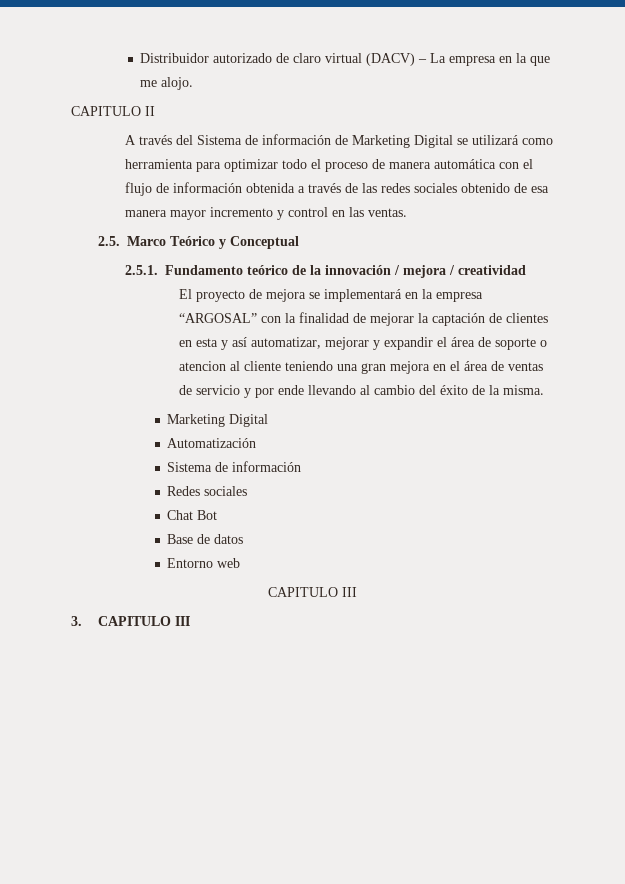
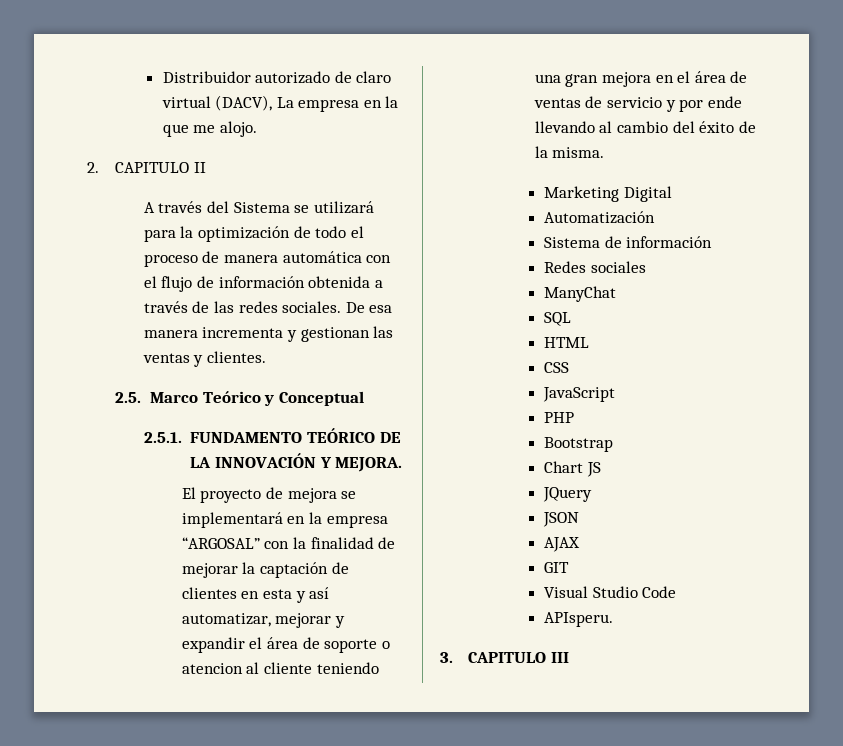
[366,53,428,66] (DACV) – -> [215,95,273,111] (DACV),
(194, 83) none -> [87,162,99,173] 2.
[244,134,553,148] [124,159,278,172] de información de Marketing Digital se utilizará como herramienta para optimizar -> [294,201,374,214] [143,226,311,242] se utilizará para la optimización de
[413,183,549,193] [124,207,407,220] sociales obtenido de esa manera mayor incremento y control en las ventas. -> [282,301,393,313] [143,326,394,342] [142,351,267,367] sociales. De esa manera incrementa y gestionan las ventas y clientes.
[164,265,526,278] Fundamento teórico de la innovación / mejora / creatividad -> [190,428,401,443] [190,453,403,472] FUNDAMENTO TEÓRICO DE LA INNOVACIÓN Y MEJORA.
[167,510,218,520] [167,534,244,544] [167,558,241,568] [268,587,357,597] Chat Bot // Base de datos // Entorno web // CAPITULO III -> [543,286,616,302] [543,312,571,326] [543,337,589,348] [543,362,569,373] [542,387,615,402] [543,412,574,423] [543,437,613,452] [543,461,601,477] [542,487,592,502] [542,512,579,527] [543,537,580,552] [543,562,569,573] [543,586,677,598] [543,612,613,627] ManyChat // SQL // HTML // CSS // JavaScript // PHP // Bootstrap // Chart JS // JQuery // JSON // AJAX // GIT // Visual Studio Code // APIsperu.

